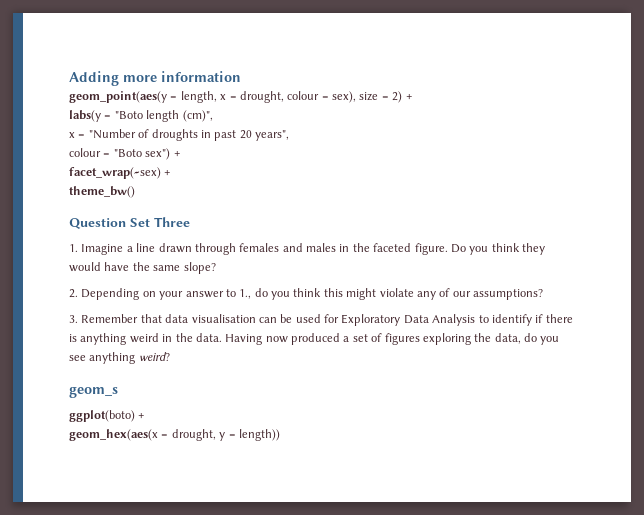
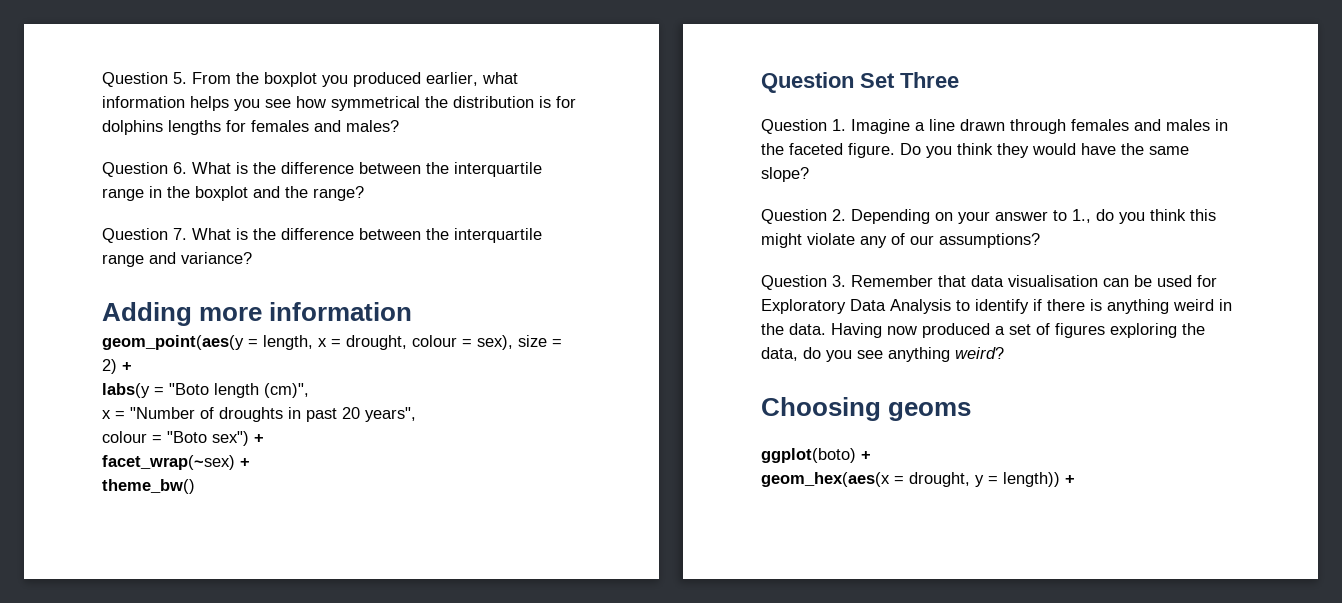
(69, 78) none -> [102,72,518,87] [102,96,576,111] [102,120,399,135] [102,162,542,177] [102,186,364,201] [102,228,542,243] [102,252,252,267] Question 5. From the boxplot you produced earlier, what information helps you see how symmetrical the distribution is for dolphins lengths for females and males? // Question 6. What is the difference between the interquartile range in the boxplot and the range? // Question 7. What is the difference between the interquartile range and variance? //
(190, 222) none -> [761,119,827,134] Question
(216, 268) none -> [761,209,827,224] Question
(543, 294) none -> [761,275,827,290] Question
[69,387,118,398] geom_s -> [761,397,972,421] Choosing geoms
(280, 435) none -> [1065,475,1075,484] +

